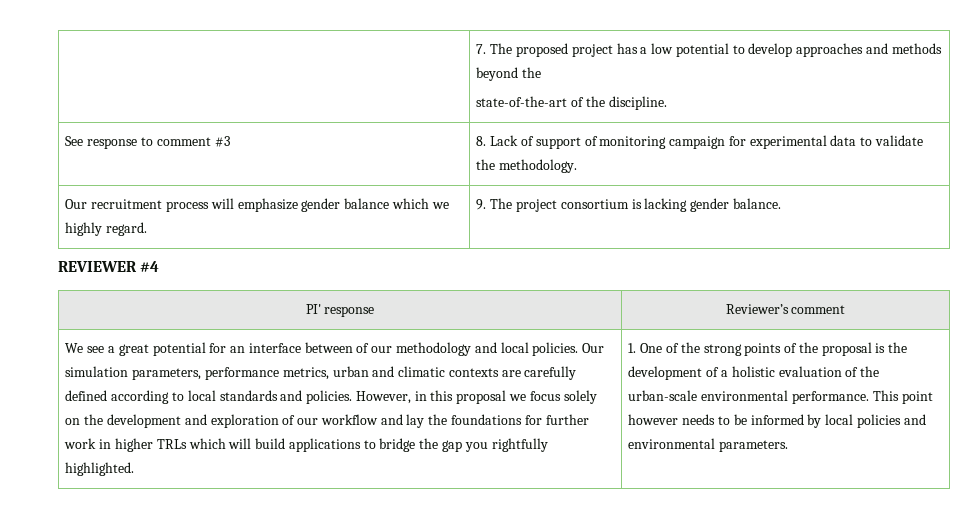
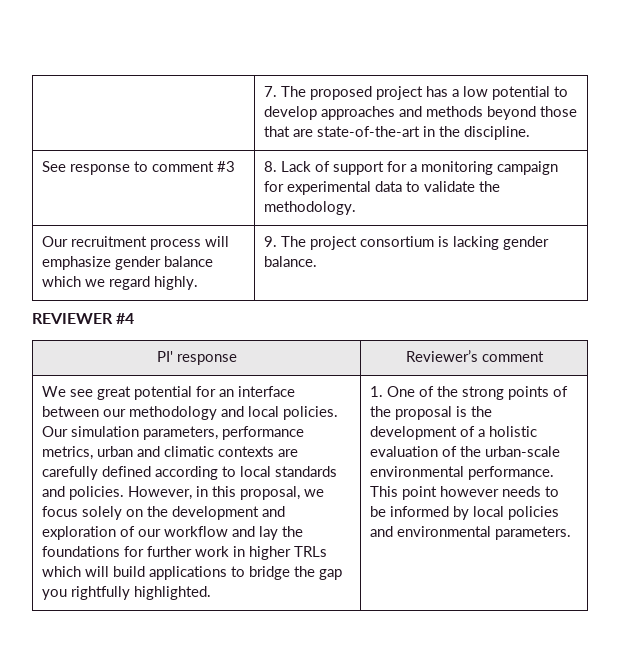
[522,67,542,78] [476,96,585,107] the // state-of-the-art of -> [540,106,578,117] [264,126,436,137] those that are state-of-the-art in
[584,136,598,146] of -> [387,161,418,172] for a
[65,222,148,236] highly regard. -> [109,276,199,290] regard highly.
[108,346,116,353] a -> (94, 393) none
[356,343,370,353] of -> (100, 411) none
[456,390,507,404] proposal -> [240,486,301,500] proposal,

